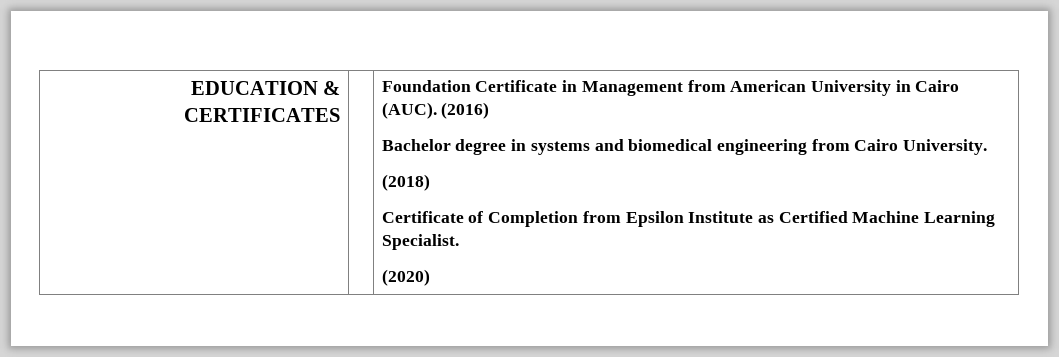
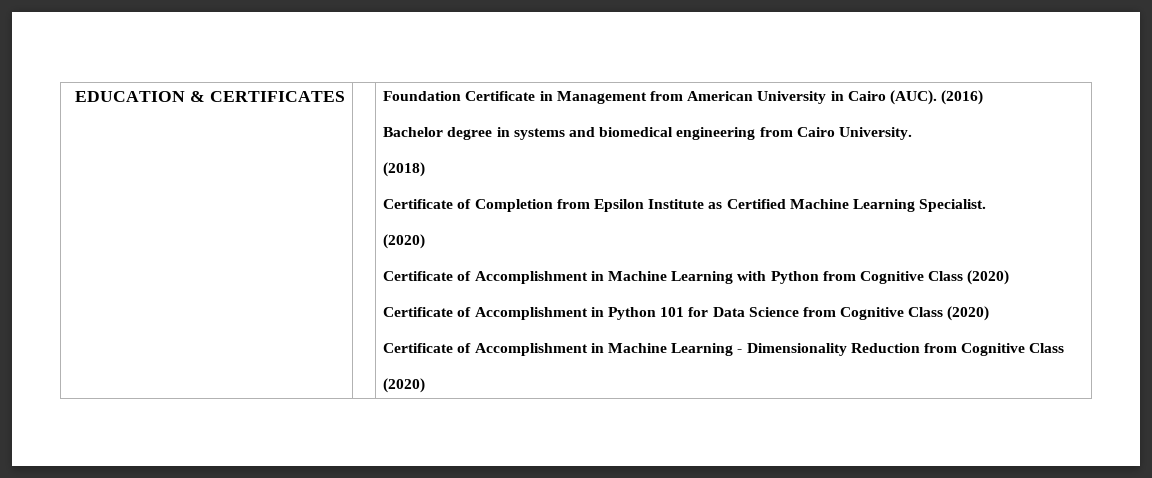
(430, 277) none -> [383,270,1010,285] [383,306,990,321] [383,343,1065,356] [383,378,426,393] // Certificate of Accomplishment in Machine Learning with Python from Cognitive Class (2020) // Certificate of Accomplishment in Python 101 for Data Science from Cognitive Class (2020) // Certificate of Accomplishment in Machine Learning - Dimensionality Reduction from Cognitive Class // (2020)

